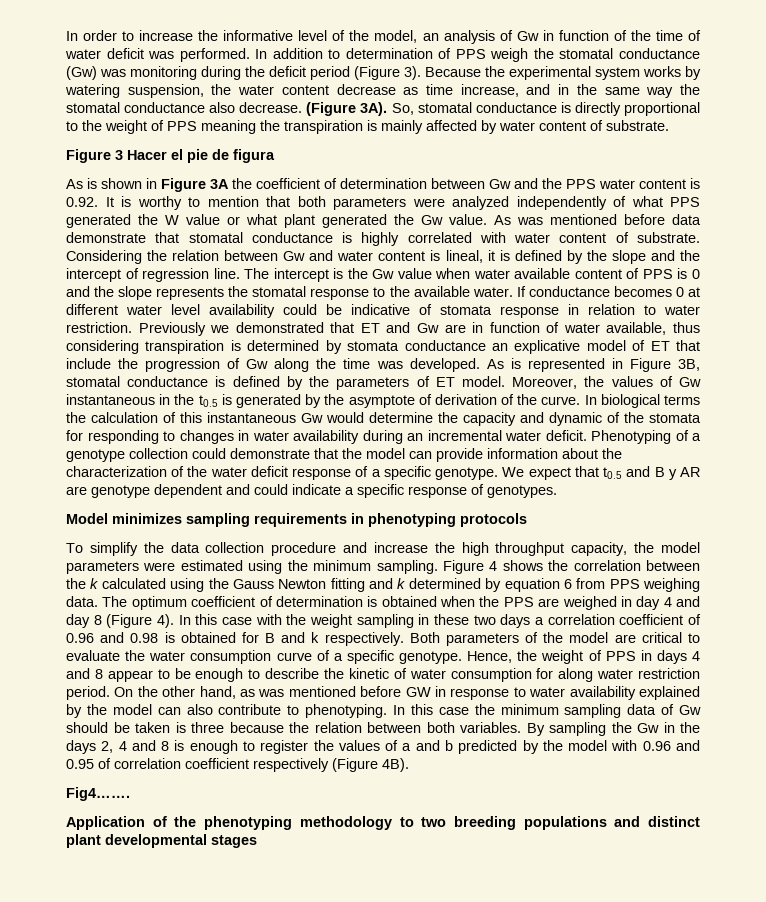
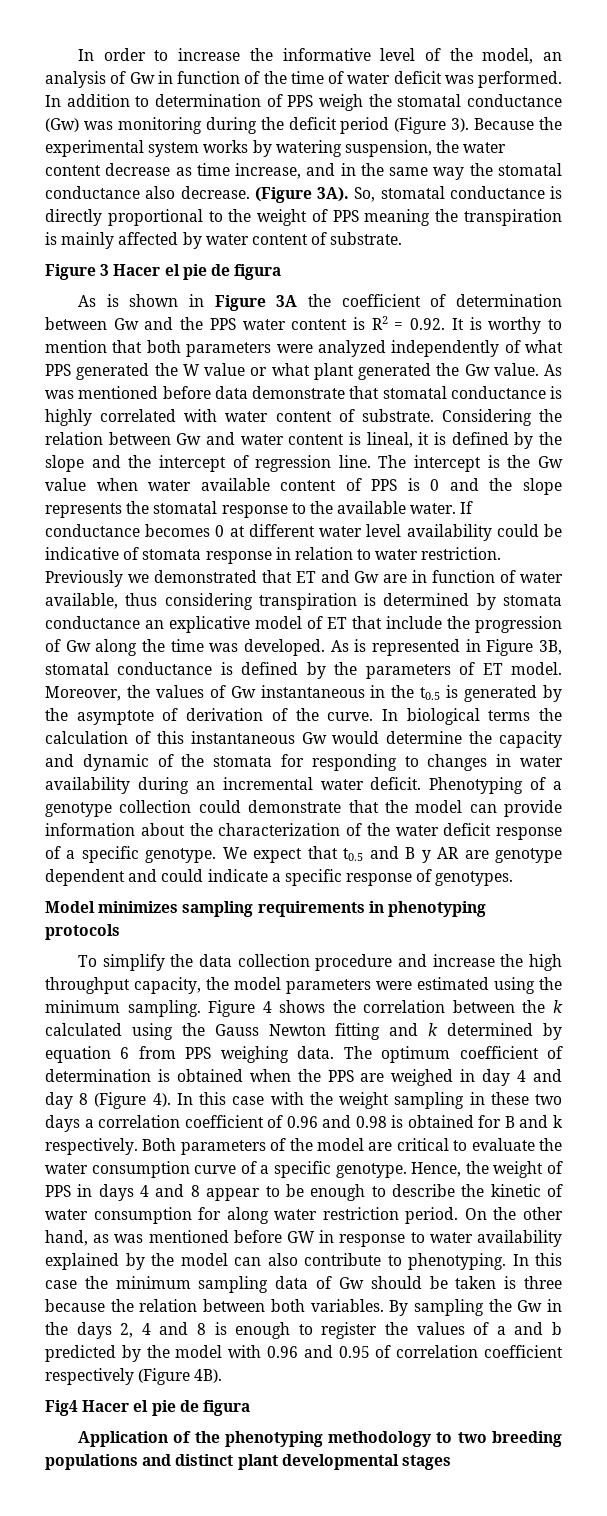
(700, 183) none -> [371,316,404,330] R2 =
[66,787,130,801] Fig4……. -> [45,1400,250,1416] Fig4 Hacer el pie de figura

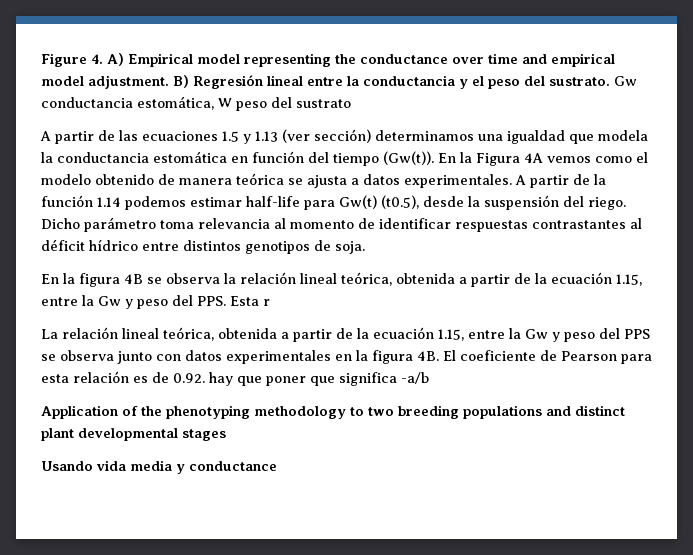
[78,48,562,64] [45,71,562,88] [45,94,562,111] [45,117,562,134] [45,140,507,157] [45,163,562,180] [45,186,562,203] [45,209,562,226] [45,232,403,249] [45,264,282,280] [78,294,563,311] [45,316,563,334] [45,340,563,357] [45,363,562,380] [45,386,562,399] [45,409,562,426] [45,432,562,449] [45,455,563,472] [45,478,562,495] [45,501,474,518] [45,524,562,541] [45,547,502,564] [45,570,564,587] [45,593,562,610] [45,616,562,633] [45,639,563,656] [45,662,563,679] [45,685,563,702] [45,708,562,725] [45,731,562,748] [45,754,563,771] [45,777,562,794] [45,800,562,817] [45,823,562,840] [45,846,562,863] [45,869,514,886] [45,901,486,917] [45,924,120,940] [78,954,563,971] [45,977,562,994] [45,1000,563,1017] [45,1023,563,1040] [45,1046,563,1063] [45,1069,563,1086] [45,1092,562,1109] [45,1115,564,1132] [45,1138,562,1155] [45,1161,564,1178] [45,1184,563,1201] [45,1207,563,1224] [45,1230,562,1247] [45,1253,562,1270] [45,1276,562,1293] [45,1299,562,1316] [45,1322,563,1339] [45,1345,563,1362] [45,1368,223,1385] [45,1400,250,1416] In order to increase the informative level of the model, an analysis of Gw in function of the time of water deficit was performed. In addition to determination of PPS weigh the stomatal conductance (Gw) was monitoring during the deficit period (Figure 3). Because the experimental system works by watering suspension, the water content decrease as time increase, and in the same way the stomatal conductance also decrease. (Figure 3A). So, stomatal conductance is directly proportional to the weight of PPS meaning the transpiration is mainly affected by water content of substrate. // Figure 3 Hacer el pie de figura // As is shown in Figure 3A the coefficient of determination between Gw and the PPS water content is R2 = 0.92. It is worthy to mention that both parameters were analyzed independently of what PPS generated the W value or what plant generated the Gw value. As was mentioned before data demonstrate that stomatal conductance is highly correlated with water content of substrate. Considering the relation between Gw and water content is lineal, it is defined by the slope and the intercept of regression line. The intercept is the Gw value when water available content of PPS is 0 and the slope represents the stomatal response to the available water. If conductance becomes 0 at different water level availability could be indicative of stomata response in relation to water restriction. Previously we demonstrated that ET and Gw are in function of water available, thus considering transpiration is determined by stomata conductance an explicative model of ET that include the progression of Gw along the time was developed. As is represented in Figure 3B, stomatal conductance is defined by the parameters of ET model. Moreover, the values of Gw instantaneous in the t0.5 is generated by the asymptote of derivation of the curve. In biological terms the calculation of this instantaneous Gw would determine the capacity and dynamic of the stomata for responding to changes in water availability during an incremental water deficit. Phenotyping of a genotype collection could demonstrate that the model can provide information about the characterization of the water deficit response of a specific genotype. We expect that t0.5 and B y AR are genotype dependent and could indicate a specific response of genotypes. // Model minimizes sampling requirements in phenotyping protocols // To simplify the data collection procedure and increase the high throughput capacity, the model parameters were estimated using the minimum sampling. Figure 4 shows the correlation between the k calculated using the Gauss Newton fitting and k determined by equation 6 from PPS weighing data. The optimum coefficient of determination is obtained when the PPS are weighed in day 4 and day 8 (Figure 4). In this case with the weight sampling in these two days a correlation coefficient of 0.96 and 0.98 is obtained for B and k respectively. Both parameters of the model are critical to evaluate the water consumption curve of a specific genotype. Hence, the weight of PPS in days 4 and 8 appear to be enough to describe the kinetic of water consumption for along water restriction period. On the other hand, as was mentioned before GW in response to water availability explained by the model can also contribute to phenotyping. In this case the minimum sampling data of Gw should be taken is three because the relation between both variables. By sampling the Gw in the days 2, 4 and 8 is enough to register the values of a and b predicted by the model with 0.96 and 0.95 of correlation coefficient respectively (Figure 4B). // Fig4 Hacer el pie de figura -> [41,53,615,67] [41,75,637,89] [41,96,351,111] [40,129,648,144] [41,151,648,166] [41,173,606,188] [41,195,626,210] [41,217,642,232] [41,239,365,254] [41,272,642,287] [41,295,270,309] [41,327,650,342] [41,350,652,364] [41,371,429,386] Figure 4. A) Empirical model representing the conductance over time and empirical model adjustment. B) Regresión lineal entre la conductancia y el peso del sustrato. Gw conductancia estomática, W peso del sustrato // A partir de las ecuaciones 1.5 y 1.13 (ver sección) determinamos una igualdad que modela la conductancia estomática en función del tiempo (Gw(t)). En la Figura 4A vemos como el modelo obtenido de manera teórica se ajusta a datos experimentales. A partir de la función 1.14 podemos estimar half-life para Gw(t) (t0.5), desde la suspensión del riego. Dicho parámetro toma relevancia al momento de identificar respuestas contrastantes al déficit hídrico entre distintos genotipos de soja. // En la figura 4B se observa la relación lineal teórica, obtenida a partir de la ecuación 1.15, entre la Gw y peso del PPS. Esta r // La relación lineal teórica, obtenida a partir de la ecuación 1.15, entre la Gw y peso del PPS se observa junto con datos experimentales en la figura 4B. El coeficiente de Pearson para esta relación es de 0.92. hay que poner que significa -a/b
(451, 1462) none -> [41,460,277,474] // Usando vida media y conductance

